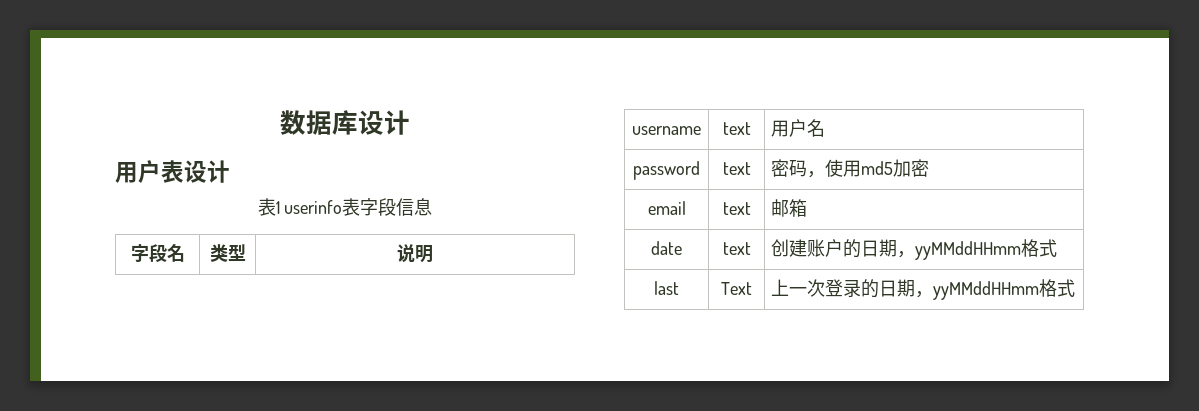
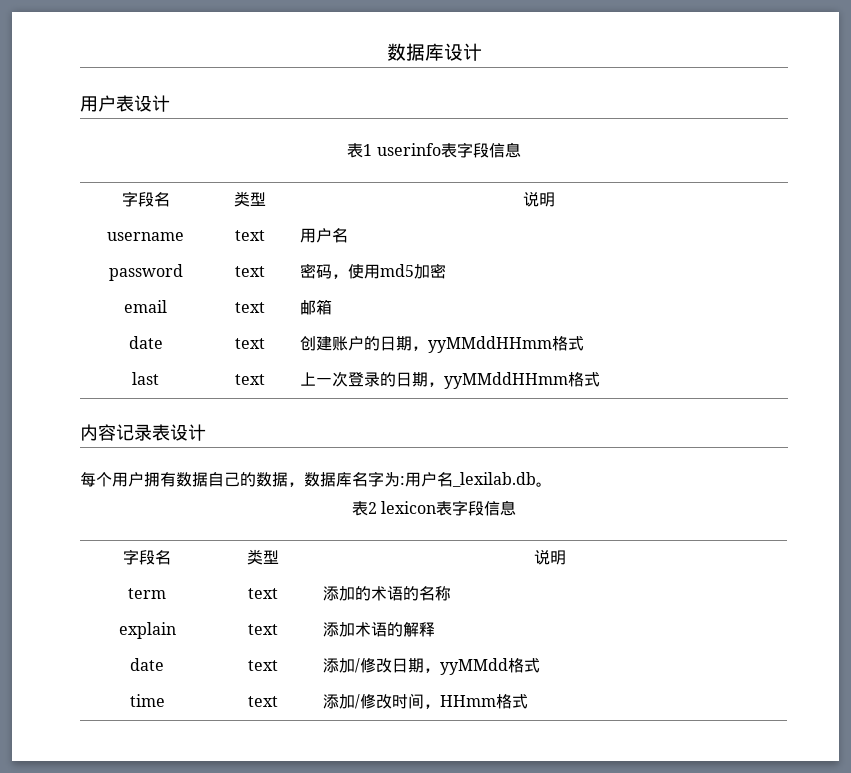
[721,282,752,295] Text -> [235,374,265,385] text
(1076, 288) none -> [80,424,206,441] [80,471,552,487] [351,500,517,516] [123,549,171,565] [247,549,279,565] [533,549,566,565] [128,588,166,599] [248,588,278,599] [322,586,451,601] [118,622,176,639] [248,624,278,635] [322,622,435,637] [130,658,164,671] [248,660,278,671] [322,657,540,675] [129,694,165,707] [248,696,278,707] [322,693,528,709] // 内容记录表设计 // 每个用户拥有数据自己的数据，数据库名字为:用户名_lexilab.db。 // 表2 lexicon表字段信息 // 字段名 | 类型 | 说明 // term | text | 添加的术语的名称 // explain | text | 添加术语的解释 // date | text | 添加/修改日期，yyMMdd格式 // time | text | 添加/修改时间，HHmm格式

